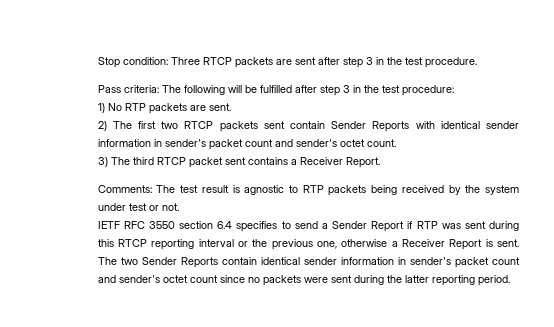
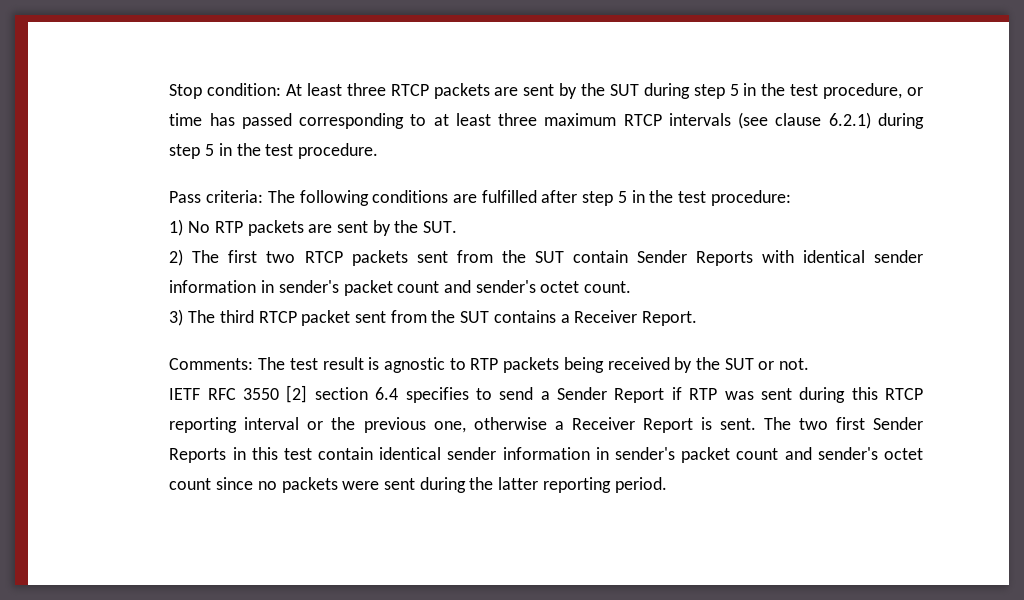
[170,57,200,65] Three -> [286,83,386,96] At least three
[317,57,373,68] after step 3 -> [559,83,923,99] [169,112,924,129] [169,144,215,159] by the SUT during step 5 in the test procedure, or time has passed corresponding to at least three maximum RTCP intervals (see clause 6.2.1) during step 5
[227,85,257,93] will be -> [372,190,477,203] conditions are
[342,85,350,93] 3 -> [617,191,627,203] 5
[208,103,231,111] sent. -> [336,220,458,236] sent by the SUT.
(285, 125) none -> [456,250,564,263] from the SUT
(246, 161) none -> [390,310,490,323] from the SUT
[485,185,519,195] [97,203,147,211] system under test -> [724,358,754,370] SUT
(175, 225) none -> [286,385,308,403] [2]
[141,257,218,268] Sender Reports -> [835,417,924,430] [169,447,312,463] first Sender Reports in this test

